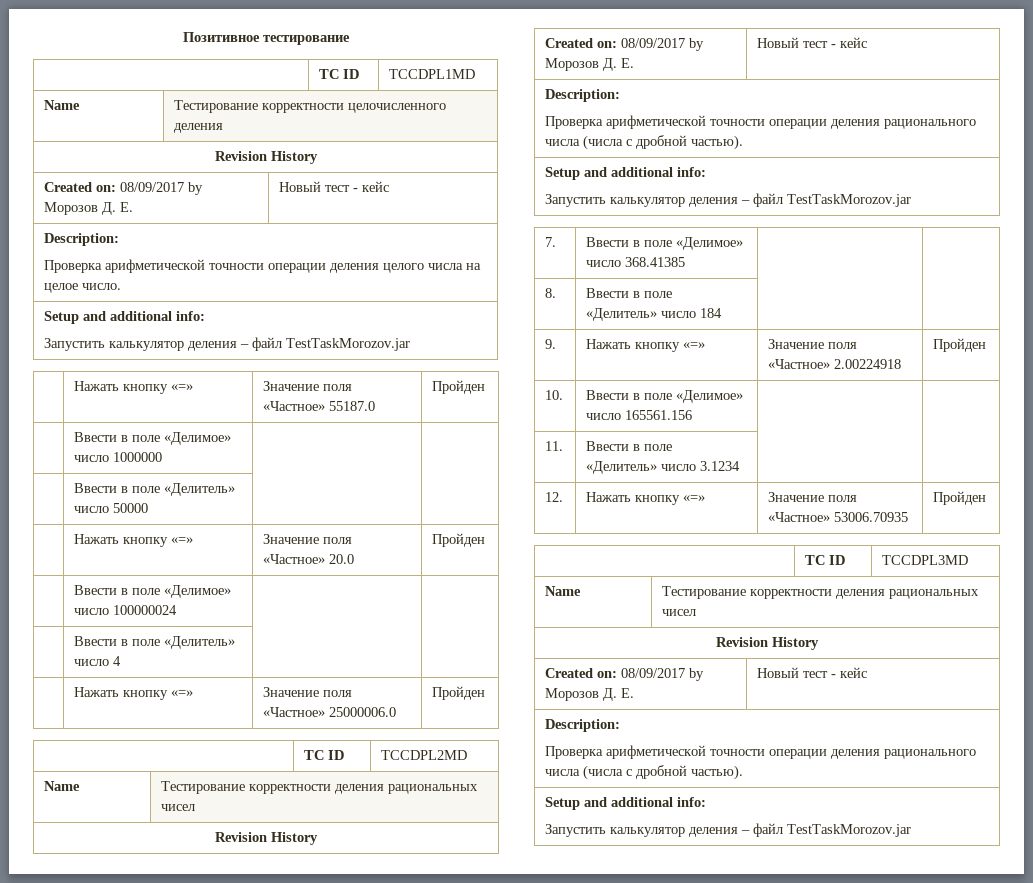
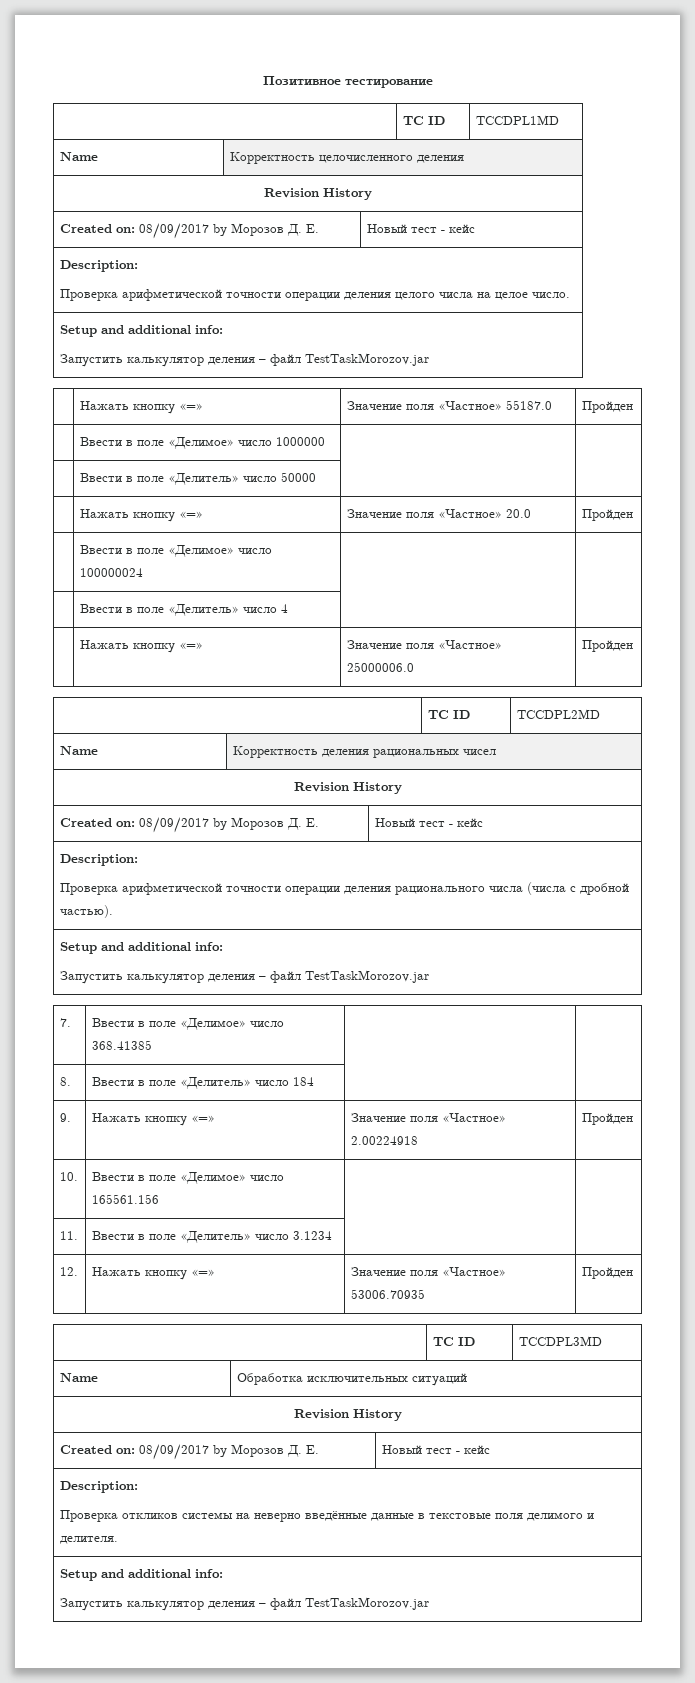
[174,100,345,113] Тестирование корректности -> [229,152,315,164] Корректность
[161,781,332,794] Тестирование корректности -> [232,746,318,758] Корректность
[662,586,980,599] [662,609,697,616] Тестирование корректности деления рациональных чисел -> [236,1373,467,1386] Обработка исключительных ситуаций
[606,745,977,759] [545,765,744,780] арифметической точности операции деления рационального числа (числа с дробной частью). -> [121,1511,594,1522] [59,1536,118,1544] откликов системы на неверно введённые данные в текстовые поля делимого и делителя.

